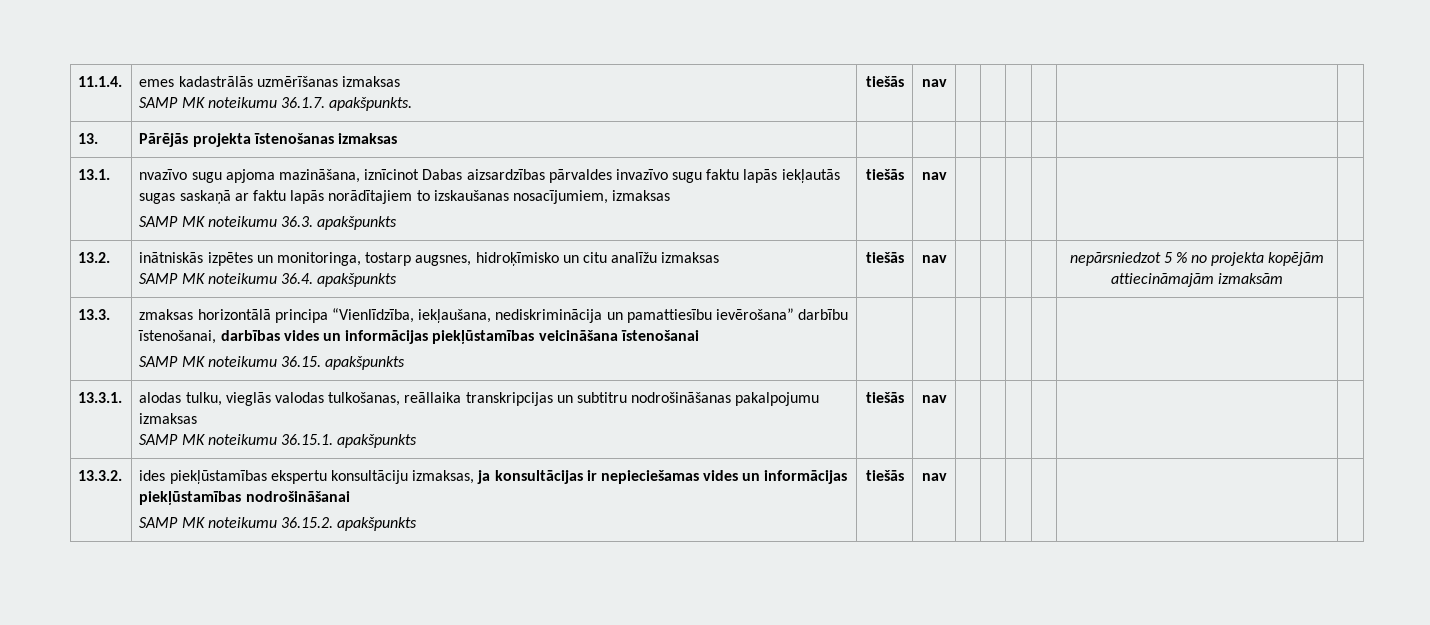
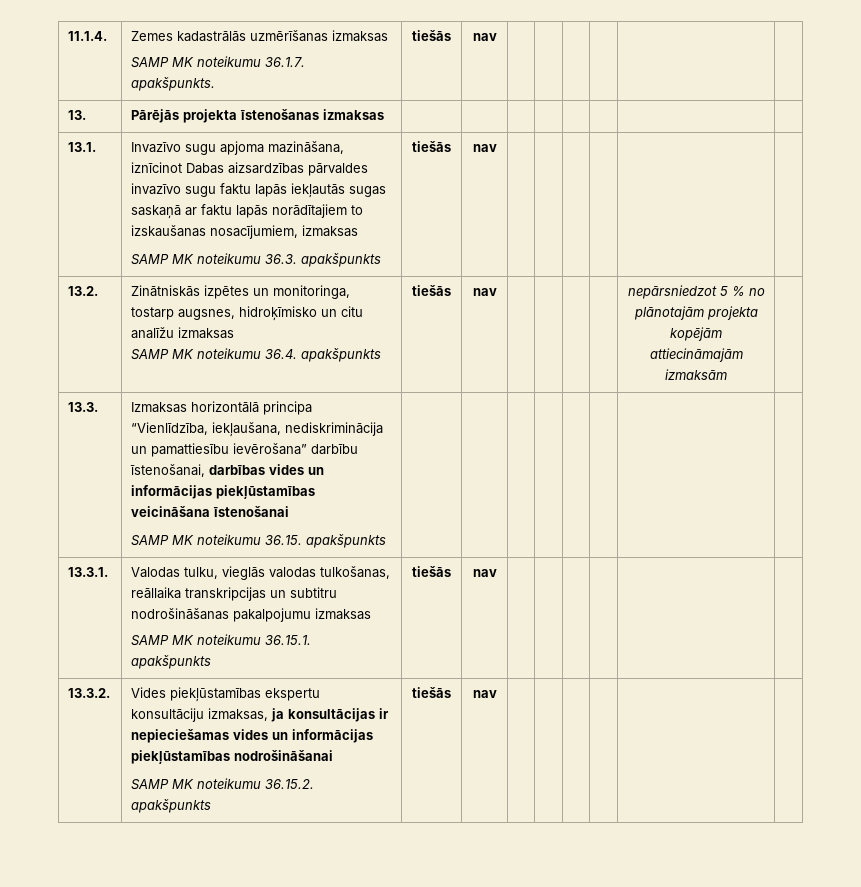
[139,79,175,87] emes -> [131,31,174,41] Zemes
[139,169,188,180] nvazīvo -> [131,142,182,153] Invazīvo
[139,252,204,263] inātniskās -> [131,285,201,297] Zinātniskās
(1208, 259) none -> [633,306,704,320] plānotajām
[139,309,194,320] zmaksas -> [131,402,188,413] Izmaksas
[139,392,182,403] alodas -> [131,567,181,578] Valodas
[139,470,166,481] ides -> [131,687,167,698] Vides

